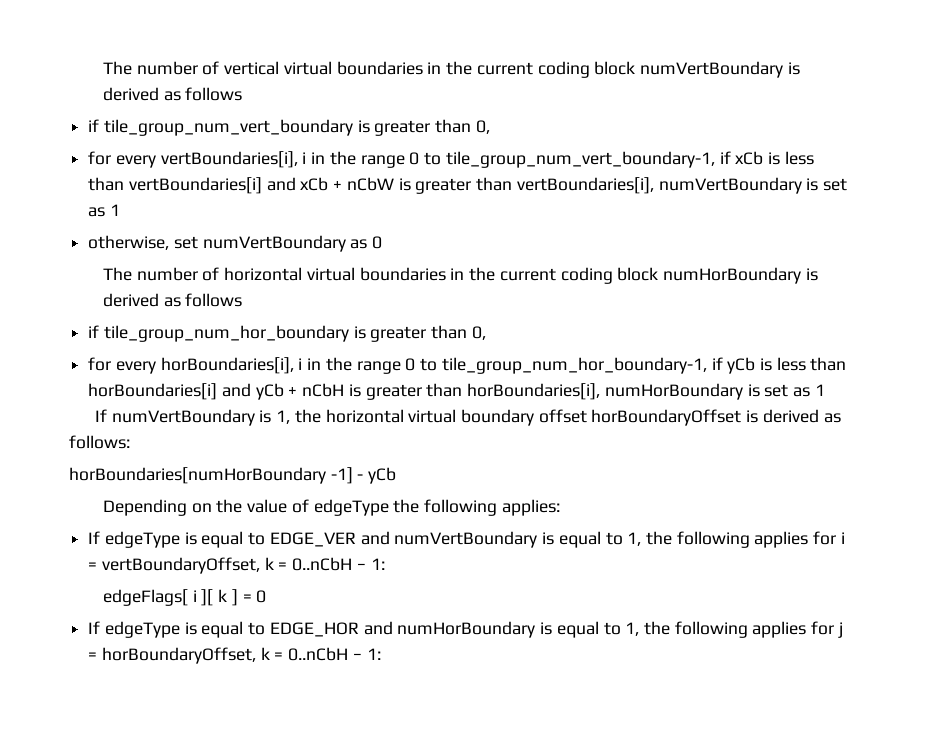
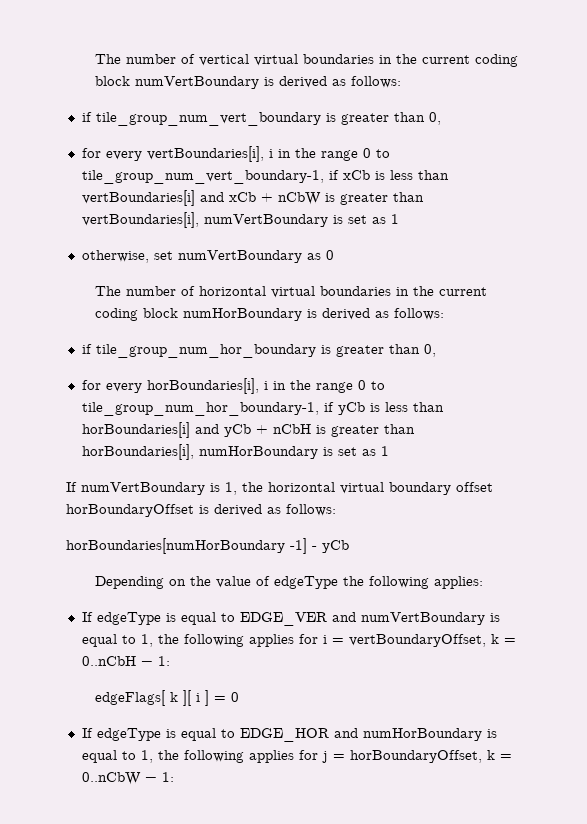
[185,87,243,101] follows -> [350,76,401,88] follows:
[185,293,243,307] follows -> [393,308,444,320] follows:
[192,589,228,606] i ][ k -> [169,690,200,706] k ][ i
[288,647,349,661] 0..nCbH -> [81,772,141,785] 0..nCbW

